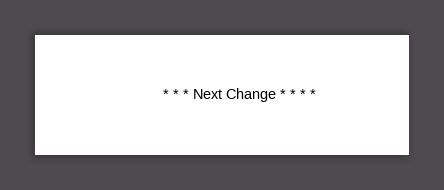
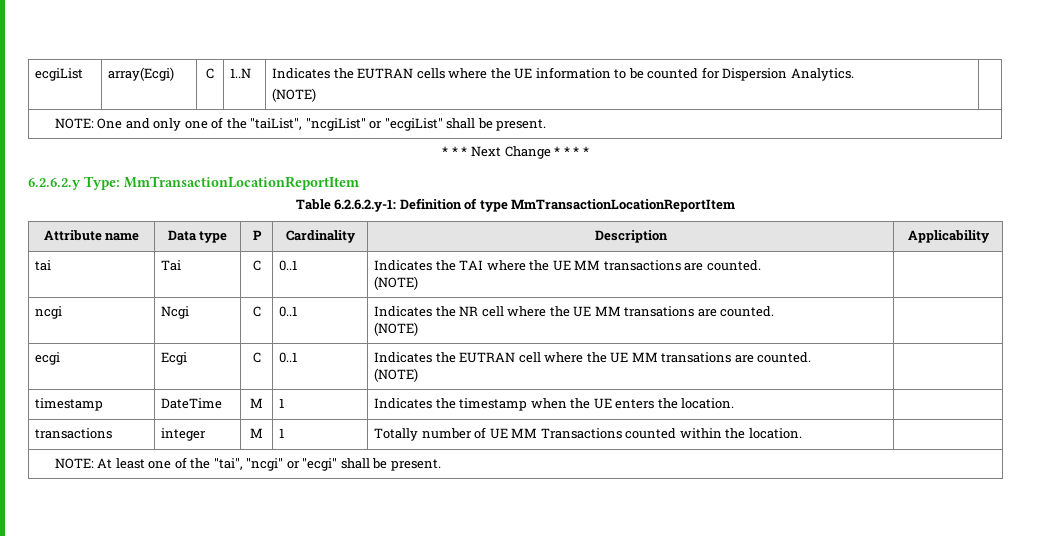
(162, 94) none -> [34,68,83,81] [107,67,174,81] [206,68,214,79] [229,68,251,78] [271,67,854,81] [271,88,316,102] [54,117,547,131] ecgiList | array(Ecgi) | C | 1..N | Indicates the EUTRAN cells where the UE information to be counted for Dispersion Analytics. // (NOTE) | // NOTE: One and only one of the "taiList", "ncgiList" or "ecgiList" shall be present. //
(316, 94) none -> [28,176,359,190] [295,198,736,212] [43,230,140,241] [167,230,228,243] [252,230,262,240] [285,230,356,243] [594,230,668,243] [907,230,990,243] [34,260,51,271] [160,260,181,271] [252,260,261,271] [278,260,297,271] [373,260,761,271] [373,276,418,290] [34,306,62,319] [160,306,189,319] [252,306,261,317] [278,306,297,317] [373,306,775,317] [373,322,418,336] [34,352,60,365] [160,352,187,365] [252,352,261,363] [278,352,297,363] [373,352,812,363] [373,368,418,382] [34,398,103,411] [160,398,222,409] [250,398,263,408] [278,398,284,408] [373,398,735,411] [34,428,112,439] [160,428,206,441] [250,428,263,438] [278,428,284,438] [373,427,802,441] [54,457,441,471] // 6.2.6.2.y Type: MmTransactionLocationReportItem // Table 6.2.6.2.y-1: Definition of type MmTransactionLocationReportItem // Attribute name | Data type | P | Cardinality | Description | Applicability // tai | Tai | C | 0..1 | Indicates the TAI where the UE MM transactions are counted. // (NOTE) | // ncgi | Ncgi | C | 0..1 | Indicates the NR cell where the UE MM transations are counted. // (NOTE) | // ecgi | Ecgi | C | 0..1 | Indicates the EUTRAN cell where the UE MM transations are counted. // (NOTE) | // timestamp | DateTime | M | 1 | Indicates the timestamp when the UE enters the location. | // transactions | integer | M | 1 | Totally number of UE MM Transactions counted within the location. | // NOTE: At least one of the "tai", "ncgi" or "ecgi" shall be present.

